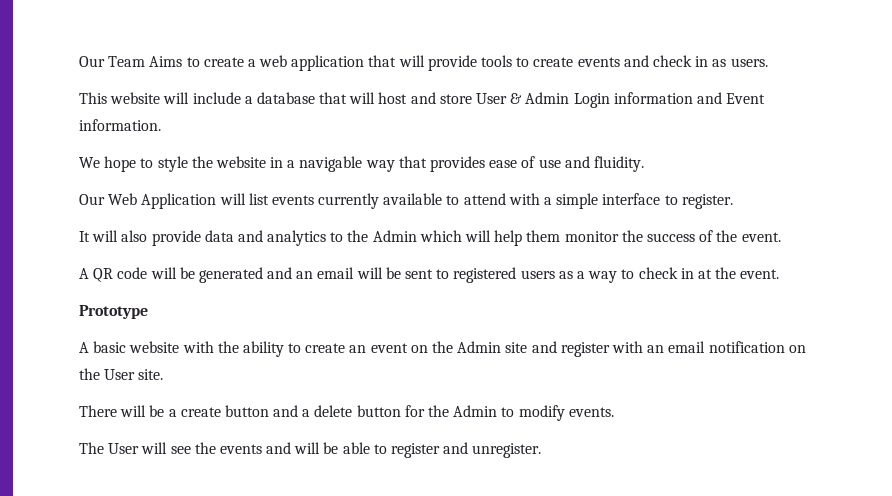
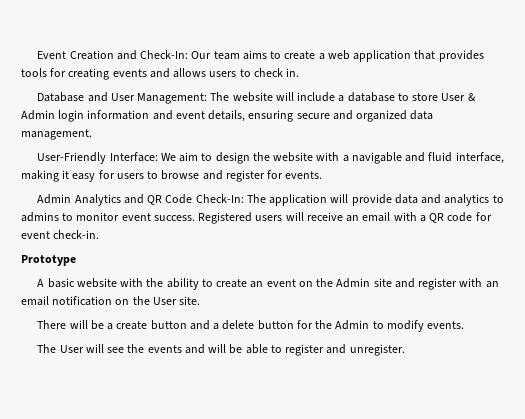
[79,56,183,67] Our Team Aims -> [37,50,267,60] Event Creation and Check-In: Our team aims
[398,55,768,71] [79,92,107,104] will provide tools to create events and check in as users. // This -> [438,50,484,62] [21,68,300,80] [37,92,230,104] provides tools for creating events and allows users to check in. // Database and User Management: The
[319,92,436,104] that will host and -> [397,93,409,101] to
[573,93,610,108] Login -> [58,110,85,122] login
[726,93,766,104] [79,119,161,131] [79,156,188,172] Event information. // We hope to style -> [175,110,434,122] [21,129,92,140] [37,152,250,164] event details, ensuring secure and organized data management. // User-Friendly Interface: We aim to design
[270,157,284,168] in -> [316,152,340,161] with
[365,156,644,172] [79,193,733,209] [79,230,148,242] way that provides ease of use and fluidity. // Our Web Application will list events currently available to attend with a simple interface to register. // It will also -> [405,152,504,164] [21,170,323,182] [37,194,349,206] and fluid interface, making it easy for users to browse and register for events. // Admin Analytics and QR Code Check-In: The application will
[347,230,781,246] [79,267,780,283] the Admin which will help them monitor the success of the event. // A QR code will be generated and an email will be sent to registered users as a way to check in at the event. -> [21,212,492,224] [21,230,100,239] admins to monitor event success. Registered users will receive an email with a QR code for event check-in.

